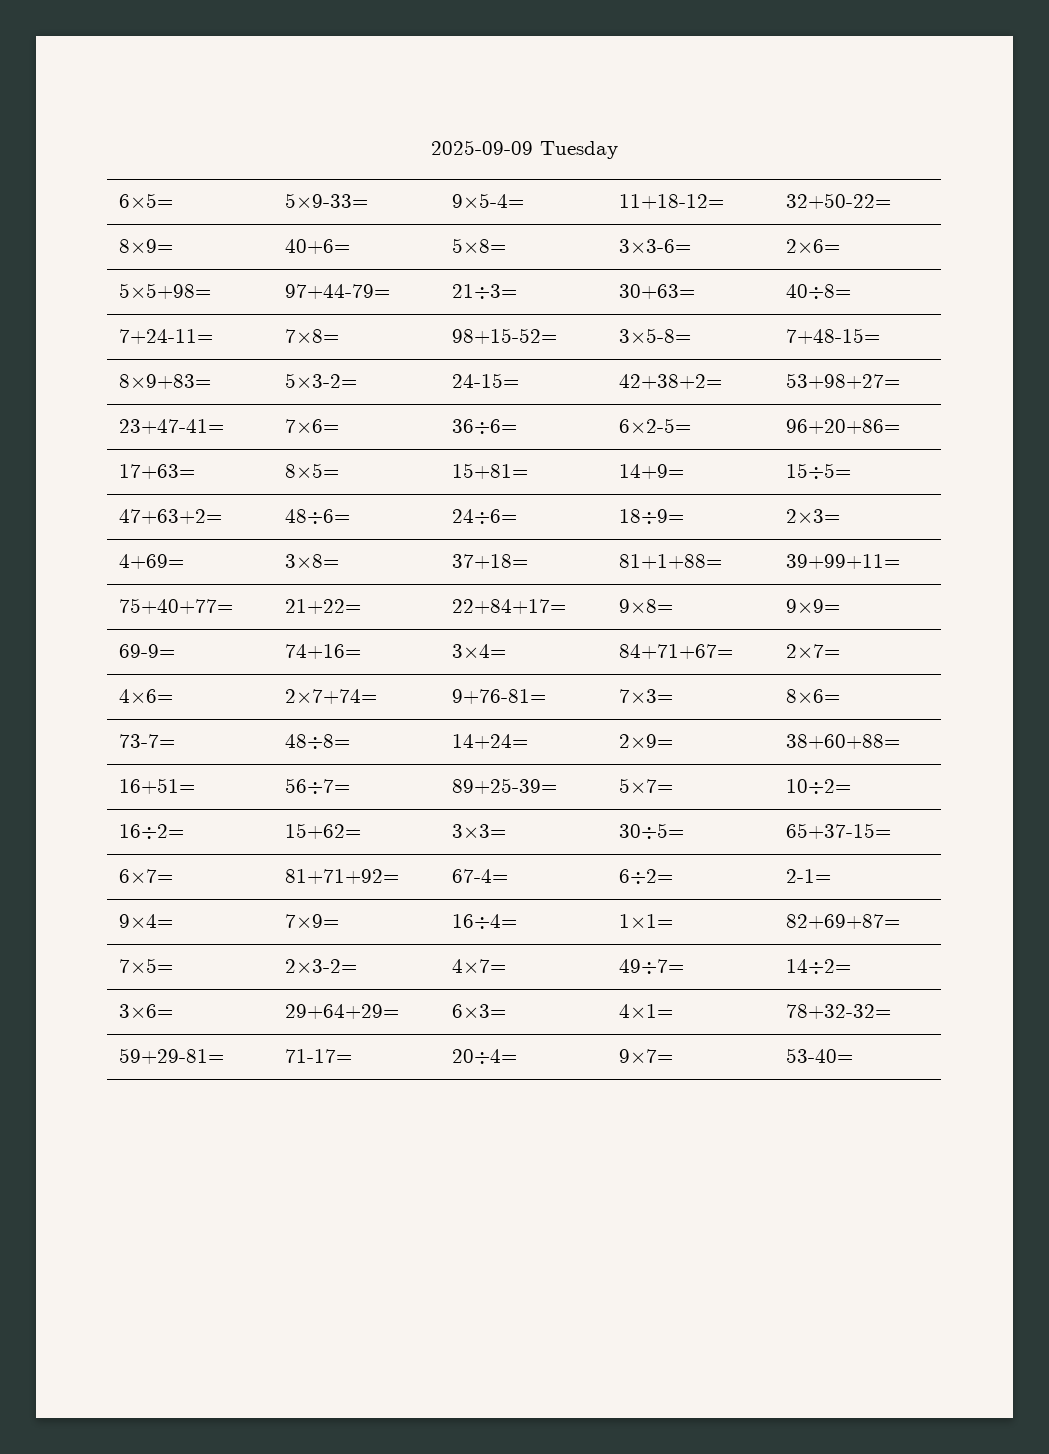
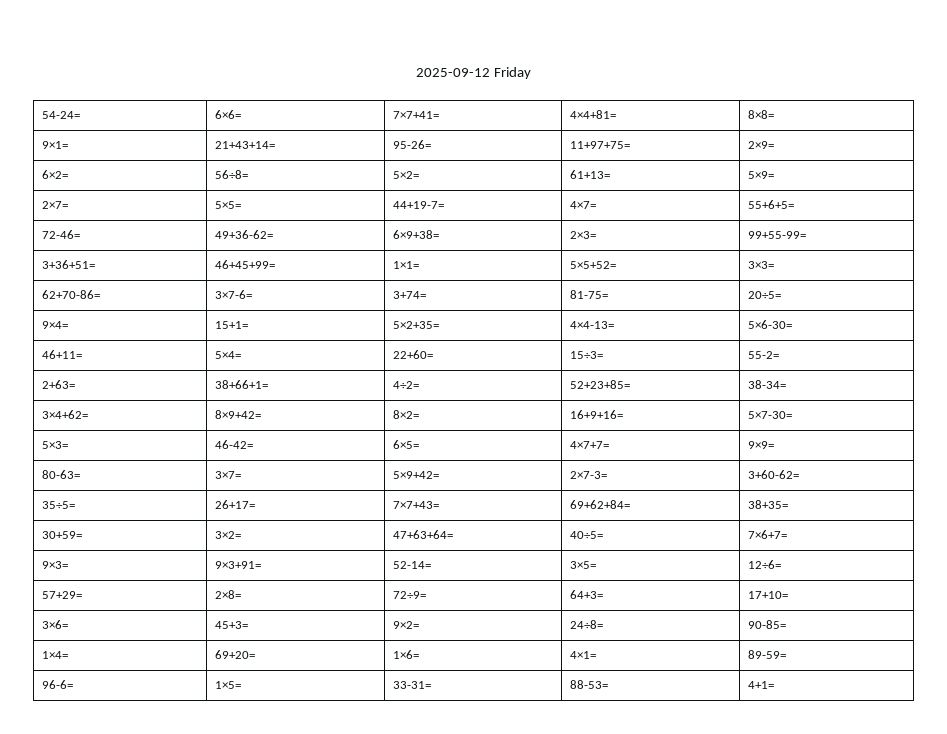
[431,140,618,159] [119,193,174,208] [285,193,369,208] [452,193,525,208] [619,194,725,209] [786,193,892,209] [119,239,174,253] [285,239,351,254] [452,238,507,253] [619,239,692,253] [786,239,841,253] [119,283,212,299] [285,284,391,299] [452,284,518,299] [619,284,696,299] [786,284,852,299] [119,329,214,344] [285,329,340,343] [452,328,558,344] [619,328,692,343] [786,328,881,344] [119,374,212,389] [285,373,358,388] [452,373,520,388] [619,374,723,389] [786,373,901,389] [119,419,225,434] [285,419,340,433] [452,419,518,434] [619,418,692,433] [786,419,901,434] [119,464,196,479] [285,463,340,478] [452,463,529,479] [619,464,685,479] [786,463,852,479] [119,509,223,524] [285,509,351,524] [452,509,518,524] [619,509,685,524] [786,509,841,523] [119,554,185,569] [285,554,340,568] [452,554,529,569] [619,554,723,569] [786,554,901,569] [119,598,234,614] [285,599,362,614] [452,599,567,614] [619,599,674,613] [786,599,841,613] [119,644,176,658] [285,644,362,659] [452,644,507,658] [619,644,734,659] [786,644,841,658] [119,689,174,703] [285,689,378,704] [452,689,547,704] [619,689,674,703] [786,689,841,703] [119,734,176,748] [285,734,351,749] [452,734,529,749] [619,734,674,748] [786,734,901,749] [119,778,196,794] [285,778,351,794] [452,778,558,794] [619,778,674,793] [786,779,852,794] [119,824,185,839] [285,823,362,839] [452,824,507,838] [619,823,685,839] [786,823,892,839] [119,869,174,883] [285,869,400,884] [452,869,509,883] [619,869,674,884] [786,869,832,883] [119,914,174,928] [285,914,340,928] [452,914,518,929] [619,914,674,928] [786,914,901,929] [119,958,174,973] [285,959,358,973] [452,959,507,973] [619,959,685,974] [786,959,852,974] [119,1004,174,1018] [285,1004,400,1019] [452,1004,507,1018] [619,1004,674,1018] [786,1004,892,1019] [119,1048,225,1064] [285,1049,353,1063] [452,1049,518,1064] [619,1049,674,1063] [786,1048,854,1063] 2025-09-09 Tuesday // 6×5= | 5×9-33= | 9×5-4= | 11+18-12= | 32+50-22= // 8×9= | 40+6= | 5×8= | 3×3-6= | 2×6= // 5×5+98= | 97+44-79= | 21÷3= | 30+63= | 40÷8= // 7+24-11= | 7×8= | 98+15-52= | 3×5-8= | 7+48-15= // 8×9+83= | 5×3-2= | 24-15= | 42+38+2= | 53+98+27= // 23+47-41= | 7×6= | 36÷6= | 6×2-5= | 96+20+86= // 17+63= | 8×5= | 15+81= | 14+9= | 15÷5= // 47+63+2= | 48÷6= | 24÷6= | 18÷9= | 2×3= // 4+69= | 3×8= | 37+18= | 81+1+88= | 39+99+11= // 75+40+77= | 21+22= | 22+84+17= | 9×8= | 9×9= // 69-9= | 74+16= | 3×4= | 84+71+67= | 2×7= // 4×6= | 2×7+74= | 9+76-81= | 7×3= | 8×6= // 73-7= | 48÷8= | 14+24= | 2×9= | 38+60+88= // 16+51= | 56÷7= | 89+25-39= | 5×7= | 10÷2= // 16÷2= | 15+62= | 3×3= | 30÷5= | 65+37-15= // 6×7= | 81+71+92= | 67-4= | 6÷2= | 2-1= // 9×4= | 7×9= | 16÷4= | 1×1= | 82+69+87= // 7×5= | 2×3-2= | 4×7= | 49÷7= | 14÷2= // 3×6= | 29+64+29= | 6×3= | 4×1= | 78+32-32= // 59+29-81= | 71-17= | 20÷4= | 9×7= | 53-40= -> [416,67,531,79] [42,111,81,119] [215,110,242,119] [393,111,440,119] [570,110,617,119] [748,110,775,119] [42,141,69,149] [215,141,276,149] [393,140,432,149] [570,141,631,149] [748,141,775,149] [42,170,69,179] [215,170,249,179] [393,171,420,179] [570,170,611,179] [748,171,775,179] [42,201,69,209] [215,201,242,209] [393,201,445,209] [570,201,597,209] [748,200,795,209] [42,230,81,239] [215,230,274,239] [393,230,440,239] [570,231,597,239] [748,231,807,239] [42,260,96,269] [215,260,276,269] [393,261,420,269] [570,261,617,269] [748,261,775,269] [42,290,101,299] [215,290,253,299] [393,291,427,299] [570,290,609,299] [748,291,782,299] [42,321,69,329] [215,321,249,329] [393,321,440,329] [570,321,615,329] [748,320,793,329] [42,350,83,359] [215,351,242,359] [393,350,434,359] [570,351,604,359] [748,351,780,359] [42,380,76,389] [215,380,269,389] [393,381,420,389] [570,380,631,389] [748,380,787,389] [42,410,89,419] [215,410,262,419] [393,410,420,419] [570,410,624,419] [748,411,793,419] [42,441,69,449] [215,440,254,449] [393,440,420,449] [570,441,610,449] [748,441,775,449] [42,470,81,479] [215,471,242,479] [393,471,440,479] [570,471,608,479] [748,470,800,479] [42,501,76,509] [215,500,256,509] [393,501,440,509] [570,500,631,509] [748,500,789,509] [42,531,83,539] [215,531,242,539] [393,530,454,539] [570,531,604,539] [748,530,788,539] [42,561,69,569] [215,561,262,569] [393,561,432,569] [570,561,597,569] [748,560,782,569] [42,591,83,599] [215,590,242,599] [393,591,427,599] [570,590,604,599] [748,591,789,599] [42,620,69,629] [215,621,249,629] [393,621,420,629] [570,620,604,629] [748,620,787,629] [42,651,69,659] [215,650,256,659] [393,650,420,659] [570,651,597,659] [748,650,787,659] [42,680,74,689] [215,681,242,689] [393,681,432,689] [570,680,609,689] [748,681,775,689] 2025-09-12 Friday // 54-24= | 6×6= | 7×7+41= | 4×4+81= | 8×8= // 9×1= | 21+43+14= | 95-26= | 11+97+75= | 2×9= // 6×2= | 56÷8= | 5×2= | 61+13= | 5×9= // 2×7= | 5×5= | 44+19-7= | 4×7= | 55+6+5= // 72-46= | 49+36-62= | 6×9+38= | 2×3= | 99+55-99= // 3+36+51= | 46+45+99= | 1×1= | 5×5+52= | 3×3= // 62+70-86= | 3×7-6= | 3+74= | 81-75= | 20÷5= // 9×4= | 15+1= | 5×2+35= | 4×4-13= | 5×6-30= // 46+11= | 5×4= | 22+60= | 15÷3= | 55-2= // 2+63= | 38+66+1= | 4÷2= | 52+23+85= | 38-34= // 3×4+62= | 8×9+42= | 8×2= | 16+9+16= | 5×7-30= // 5×3= | 46-42= | 6×5= | 4×7+7= | 9×9= // 80-63= | 3×7= | 5×9+42= | 2×7-3= | 3+60-62= // 35÷5= | 26+17= | 7×7+43= | 69+62+84= | 38+35= // 30+59= | 3×2= | 47+63+64= | 40÷5= | 7×6+7= // 9×3= | 9×3+91= | 52-14= | 3×5= | 12÷6= // 57+29= | 2×8= | 72÷9= | 64+3= | 17+10= // 3×6= | 45+3= | 9×2= | 24÷8= | 90-85= // 1×4= | 69+20= | 1×6= | 4×1= | 89-59= // 96-6= | 1×5= | 33-31= | 88-53= | 4+1=

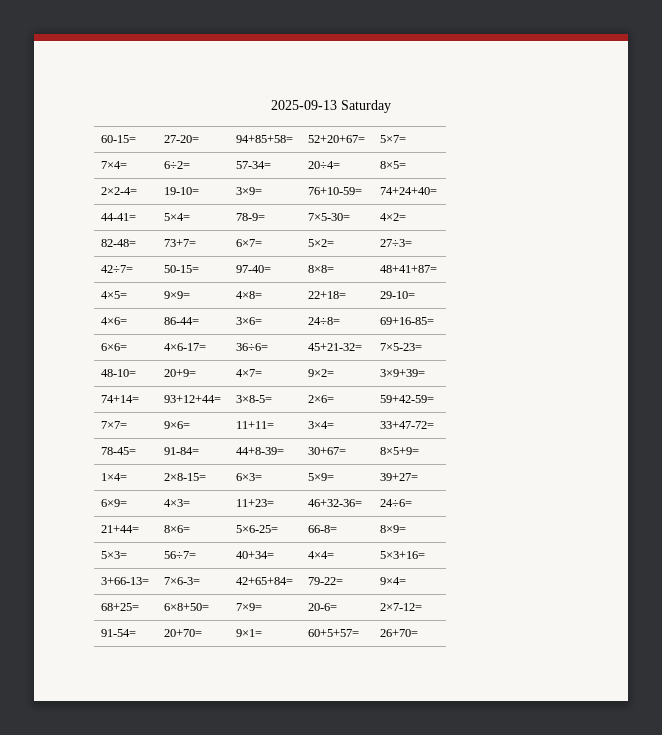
[416,67,531,79] [42,111,81,119] [215,110,242,119] [393,111,440,119] [570,110,617,119] [748,110,775,119] [42,141,69,149] [215,141,276,149] [393,140,432,149] [570,141,631,149] [748,141,775,149] [42,170,69,179] [215,170,249,179] [393,171,420,179] [570,170,611,179] [748,171,775,179] [42,201,69,209] [215,201,242,209] [393,201,445,209] [570,201,597,209] [748,200,795,209] [42,230,81,239] [215,230,274,239] [393,230,440,239] [570,231,597,239] [748,231,807,239] [42,260,96,269] [215,260,276,269] [393,261,420,269] [570,261,617,269] [748,261,775,269] [42,290,101,299] [215,290,253,299] [393,291,427,299] [570,290,609,299] [748,291,782,299] [42,321,69,329] [215,321,249,329] [393,321,440,329] [570,321,615,329] [748,320,793,329] [42,350,83,359] [215,351,242,359] [393,350,434,359] [570,351,604,359] [748,351,780,359] [42,380,76,389] [215,380,269,389] [393,381,420,389] [570,380,631,389] [748,380,787,389] [42,410,89,419] [215,410,262,419] [393,410,420,419] [570,410,624,419] [748,411,793,419] [42,441,69,449] [215,440,254,449] [393,440,420,449] [570,441,610,449] [748,441,775,449] [42,470,81,479] [215,471,242,479] [393,471,440,479] [570,471,608,479] [748,470,800,479] [42,501,76,509] [215,500,256,509] [393,501,440,509] [570,500,631,509] [748,500,789,509] [42,531,83,539] [215,531,242,539] [393,530,454,539] [570,531,604,539] [748,530,788,539] [42,561,69,569] [215,561,262,569] [393,561,432,569] [570,561,597,569] [748,560,782,569] [42,591,83,599] [215,590,242,599] [393,591,427,599] [570,590,604,599] [748,591,789,599] [42,620,69,629] [215,621,249,629] [393,621,420,629] [570,620,604,629] [748,620,787,629] [42,651,69,659] [215,650,256,659] [393,650,420,659] [570,651,597,659] [748,650,787,659] [42,680,74,689] [215,681,242,689] [393,681,432,689] [570,680,609,689] [748,681,775,689] 2025-09-12 Friday // 54-24= | 6×6= | 7×7+41= | 4×4+81= | 8×8= // 9×1= | 21+43+14= | 95-26= | 11+97+75= | 2×9= // 6×2= | 56÷8= | 5×2= | 61+13= | 5×9= // 2×7= | 5×5= | 44+19-7= | 4×7= | 55+6+5= // 72-46= | 49+36-62= | 6×9+38= | 2×3= | 99+55-99= // 3+36+51= | 46+45+99= | 1×1= | 5×5+52= | 3×3= // 62+70-86= | 3×7-6= | 3+74= | 81-75= | 20÷5= // 9×4= | 15+1= | 5×2+35= | 4×4-13= | 5×6-30= // 46+11= | 5×4= | 22+60= | 15÷3= | 55-2= // 2+63= | 38+66+1= | 4÷2= | 52+23+85= | 38-34= // 3×4+62= | 8×9+42= | 8×2= | 16+9+16= | 5×7-30= // 5×3= | 46-42= | 6×5= | 4×7+7= | 9×9= // 80-63= | 3×7= | 5×9+42= | 2×7-3= | 3+60-62= // 35÷5= | 26+17= | 7×7+43= | 69+62+84= | 38+35= // 30+59= | 3×2= | 47+63+64= | 40÷5= | 7×6+7= // 9×3= | 9×3+91= | 52-14= | 3×5= | 12÷6= // 57+29= | 2×8= | 72÷9= | 64+3= | 17+10= // 3×6= | 45+3= | 9×2= | 24÷8= | 90-85= // 1×4= | 69+20= | 1×6= | 4×1= | 89-59= // 96-6= | 1×5= | 33-31= | 88-53= | 4+1= -> [271,100,391,113] [101,135,137,143] [164,135,200,143] [236,135,294,143] [308,135,366,143] [380,135,407,143] [101,161,128,169] [164,161,191,169] [236,161,272,169] [308,161,341,169] [380,161,407,169] [101,187,138,195] [164,187,200,195] [236,187,263,195] [308,187,363,195] [380,187,438,195] [101,213,137,221] [164,213,191,221] [236,213,266,221] [308,213,351,221] [380,213,407,221] [101,239,137,247] [164,239,197,247] [236,239,263,247] [308,239,335,247] [380,239,413,247] [101,265,134,273] [164,265,200,273] [236,265,272,273] [308,265,335,273] [380,265,438,273] [101,291,128,299] [164,291,191,299] [236,291,263,299] [308,291,347,299] [380,291,416,299] [101,317,128,325] [164,317,200,325] [236,317,263,325] [308,317,341,325] [380,317,435,325] [101,343,128,351] [164,343,207,351] [236,343,269,351] [308,343,363,351] [380,343,423,351] [101,369,137,377] [164,369,197,377] [236,369,263,377] [308,369,335,377] [380,369,426,377] [101,395,140,403] [164,395,222,403] [236,395,273,403] [308,395,335,403] [380,395,435,403] [101,421,128,429] [164,421,191,429] [236,421,275,429] [308,421,335,429] [380,421,435,429] [101,447,137,455] [164,447,200,455] [236,447,285,455] [308,447,347,455] [380,447,420,455] [101,473,128,481] [164,473,207,481] [236,473,263,481] [308,473,335,481] [380,473,419,481] [101,499,128,507] [164,499,191,507] [236,499,275,507] [308,499,363,507] [380,499,413,507] [101,525,140,533] [164,525,191,533] [236,525,279,533] [308,525,338,533] [380,525,407,533] [101,551,128,559] [164,551,197,559] [236,551,275,559] [308,551,335,559] [380,551,426,559] [101,577,150,585] [164,577,201,585] [236,577,294,585] [308,577,344,585] [380,577,407,585] [101,603,140,611] [164,603,210,611] [236,603,263,611] [308,603,338,611] [380,603,423,611] [101,629,137,637] [164,629,203,637] [236,629,263,637] [308,629,360,637] [380,629,419,637] 2025-09-13 Saturday // 60-15= | 27-20= | 94+85+58= | 52+20+67= | 5×7= // 7×4= | 6÷2= | 57-34= | 20÷4= | 8×5= // 2×2-4= | 19-10= | 3×9= | 76+10-59= | 74+24+40= // 44-41= | 5×4= | 78-9= | 7×5-30= | 4×2= // 82-48= | 73+7= | 6×7= | 5×2= | 27÷3= // 42÷7= | 50-15= | 97-40= | 8×8= | 48+41+87= // 4×5= | 9×9= | 4×8= | 22+18= | 29-10= // 4×6= | 86-44= | 3×6= | 24÷8= | 69+16-85= // 6×6= | 4×6-17= | 36÷6= | 45+21-32= | 7×5-23= // 48-10= | 20+9= | 4×7= | 9×2= | 3×9+39= // 74+14= | 93+12+44= | 3×8-5= | 2×6= | 59+42-59= // 7×7= | 9×6= | 11+11= | 3×4= | 33+47-72= // 78-45= | 91-84= | 44+8-39= | 30+67= | 8×5+9= // 1×4= | 2×8-15= | 6×3= | 5×9= | 39+27= // 6×9= | 4×3= | 11+23= | 46+32-36= | 24÷6= // 21+44= | 8×6= | 5×6-25= | 66-8= | 8×9= // 5×3= | 56÷7= | 40+34= | 4×4= | 5×3+16= // 3+66-13= | 7×6-3= | 42+65+84= | 79-22= | 9×4= // 68+25= | 6×8+50= | 7×9= | 20-6= | 2×7-12= // 91-54= | 20+70= | 9×1= | 60+5+57= | 26+70=

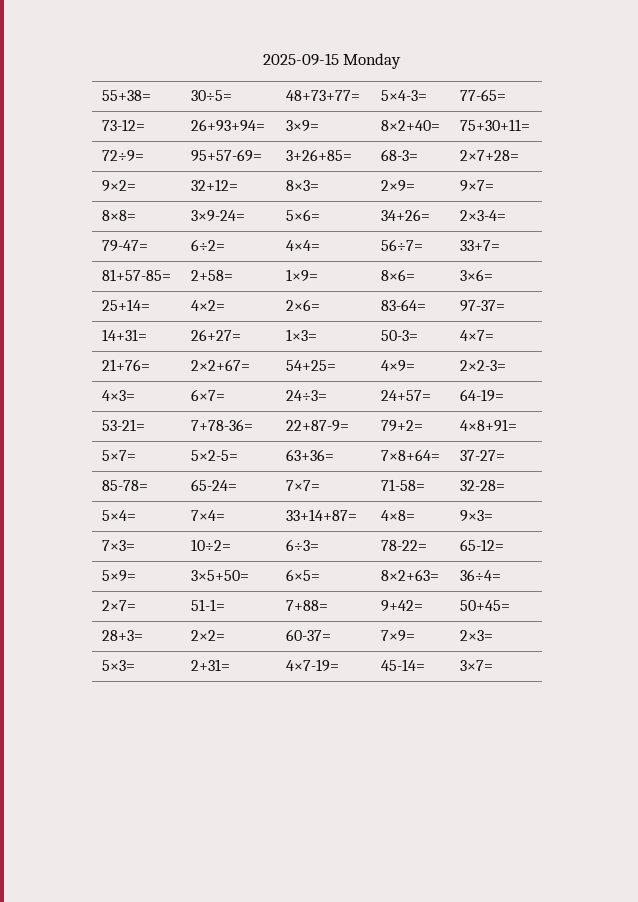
[271,100,391,113] [101,135,137,143] [164,135,200,143] [236,135,294,143] [308,135,366,143] [380,135,407,143] [101,161,128,169] [164,161,191,169] [236,161,272,169] [308,161,341,169] [380,161,407,169] [101,187,138,195] [164,187,200,195] [236,187,263,195] [308,187,363,195] [380,187,438,195] [101,213,137,221] [164,213,191,221] [236,213,266,221] [308,213,351,221] [380,213,407,221] [101,239,137,247] [164,239,197,247] [236,239,263,247] [308,239,335,247] [380,239,413,247] [101,265,134,273] [164,265,200,273] [236,265,272,273] [308,265,335,273] [380,265,438,273] [101,291,128,299] [164,291,191,299] [236,291,263,299] [308,291,347,299] [380,291,416,299] [101,317,128,325] [164,317,200,325] [236,317,263,325] [308,317,341,325] [380,317,435,325] [101,343,128,351] [164,343,207,351] [236,343,269,351] [308,343,363,351] [380,343,423,351] [101,369,137,377] [164,369,197,377] [236,369,263,377] [308,369,335,377] [380,369,426,377] [101,395,140,403] [164,395,222,403] [236,395,273,403] [308,395,335,403] [380,395,435,403] [101,421,128,429] [164,421,191,429] [236,421,275,429] [308,421,335,429] [380,421,435,429] [101,447,137,455] [164,447,200,455] [236,447,285,455] [308,447,347,455] [380,447,420,455] [101,473,128,481] [164,473,207,481] [236,473,263,481] [308,473,335,481] [380,473,419,481] [101,499,128,507] [164,499,191,507] [236,499,275,507] [308,499,363,507] [380,499,413,507] [101,525,140,533] [164,525,191,533] [236,525,279,533] [308,525,338,533] [380,525,407,533] [101,551,128,559] [164,551,197,559] [236,551,275,559] [308,551,335,559] [380,551,426,559] [101,577,150,585] [164,577,201,585] [236,577,294,585] [308,577,344,585] [380,577,407,585] [101,603,140,611] [164,603,210,611] [236,603,263,611] [308,603,338,611] [380,603,423,611] [101,629,137,637] [164,629,203,637] [236,629,263,637] [308,629,360,637] [380,629,419,637] 2025-09-13 Saturday // 60-15= | 27-20= | 94+85+58= | 52+20+67= | 5×7= // 7×4= | 6÷2= | 57-34= | 20÷4= | 8×5= // 2×2-4= | 19-10= | 3×9= | 76+10-59= | 74+24+40= // 44-41= | 5×4= | 78-9= | 7×5-30= | 4×2= // 82-48= | 73+7= | 6×7= | 5×2= | 27÷3= // 42÷7= | 50-15= | 97-40= | 8×8= | 48+41+87= // 4×5= | 9×9= | 4×8= | 22+18= | 29-10= // 4×6= | 86-44= | 3×6= | 24÷8= | 69+16-85= // 6×6= | 4×6-17= | 36÷6= | 45+21-32= | 7×5-23= // 48-10= | 20+9= | 4×7= | 9×2= | 3×9+39= // 74+14= | 93+12+44= | 3×8-5= | 2×6= | 59+42-59= // 7×7= | 9×6= | 11+11= | 3×4= | 33+47-72= // 78-45= | 91-84= | 44+8-39= | 30+67= | 8×5+9= // 1×4= | 2×8-15= | 6×3= | 5×9= | 39+27= // 6×9= | 4×3= | 11+23= | 46+32-36= | 24÷6= // 21+44= | 8×6= | 5×6-25= | 66-8= | 8×9= // 5×3= | 56÷7= | 40+34= | 4×4= | 5×3+16= // 3+66-13= | 7×6-3= | 42+65+84= | 79-22= | 9×4= // 68+25= | 6×8+50= | 7×9= | 20-6= | 2×7-12= // 91-54= | 20+70= | 9×1= | 60+5+57= | 26+70= -> [262,53,402,69] [101,90,151,101] [190,90,232,101] [285,90,360,101] [380,90,427,101] [459,89,506,101] [101,119,145,131] [190,119,265,132] [285,120,319,132] [380,120,440,131] [459,119,530,131] [101,150,144,162] [190,149,262,162] [285,149,352,161] [380,149,418,161] [459,150,519,161] [101,180,136,192] [190,179,238,191] [285,180,319,191] [380,180,415,192] [459,180,494,192] [101,210,136,221] [190,210,245,222] [285,209,320,221] [380,209,430,221] [459,210,506,221] [101,240,148,252] [190,239,225,251] [285,240,320,251] [380,239,423,251] [459,240,500,251] [101,269,171,281] [190,270,233,281] [285,269,318,282] [380,269,415,281] [459,269,493,281] [101,299,150,311] [190,300,225,311] [285,299,320,311] [380,299,426,311] [459,300,505,312] [101,329,147,341] [190,329,241,341] [285,329,317,341] [380,330,418,341] [459,330,494,341] [101,359,150,371] [190,359,250,371] [285,360,336,371] [380,360,415,372] [459,360,506,371] [101,390,135,401] [190,389,225,401] [285,390,327,401] [380,390,431,401] [459,389,504,402] [101,419,145,431] [190,419,253,431] [285,420,349,432] [380,420,423,432] [459,419,517,432] [101,450,136,461] [190,450,238,461] [285,449,334,461] [380,449,440,461] [459,450,505,461] [101,480,148,491] [190,479,237,491] [285,480,320,491] [380,479,425,491] [459,480,505,491] [101,510,136,521] [190,510,225,521] [285,509,357,521] [380,510,415,521] [459,510,493,522] [101,540,135,551] [190,539,231,551] [285,539,319,551] [380,540,427,551] [459,539,504,551] [101,570,136,582] [190,570,249,581] [285,569,320,581] [380,569,439,581] [459,569,501,581] [101,600,136,611] [190,599,225,611] [285,600,328,611] [380,600,423,612] [459,600,510,611] [101,630,143,641] [190,630,225,641] [285,629,331,641] [380,630,415,642] [459,630,493,641] [101,660,135,671] [190,659,230,671] [285,659,339,672] [380,659,425,671] [459,660,493,671] 2025-09-15 Monday // 55+38= | 30÷5= | 48+73+77= | 5×4-3= | 77-65= // 73-12= | 26+93+94= | 3×9= | 8×2+40= | 75+30+11= // 72÷9= | 95+57-69= | 3+26+85= | 68-3= | 2×7+28= // 9×2= | 32+12= | 8×3= | 2×9= | 9×7= // 8×8= | 3×9-24= | 5×6= | 34+26= | 2×3-4= // 79-47= | 6÷2= | 4×4= | 56÷7= | 33+7= // 81+57-85= | 2+58= | 1×9= | 8×6= | 3×6= // 25+14= | 4×2= | 2×6= | 83-64= | 97-37= // 14+31= | 26+27= | 1×3= | 50-3= | 4×7= // 21+76= | 2×2+67= | 54+25= | 4×9= | 2×2-3= // 4×3= | 6×7= | 24÷3= | 24+57= | 64-19= // 53-21= | 7+78-36= | 22+87-9= | 79+2= | 4×8+91= // 5×7= | 5×2-5= | 63+36= | 7×8+64= | 37-27= // 85-78= | 65-24= | 7×7= | 71-58= | 32-28= // 5×4= | 7×4= | 33+14+87= | 4×8= | 9×3= // 7×3= | 10÷2= | 6÷3= | 78-22= | 65-12= // 5×9= | 3×5+50= | 6×5= | 8×2+63= | 36÷4= // 2×7= | 51-1= | 7+88= | 9+42= | 50+45= // 28+3= | 2×2= | 60-37= | 7×9= | 2×3= // 5×3= | 2+31= | 4×7-19= | 45-14= | 3×7=

